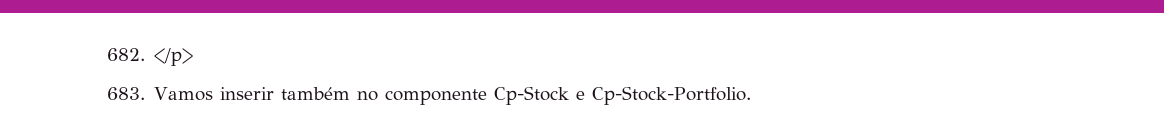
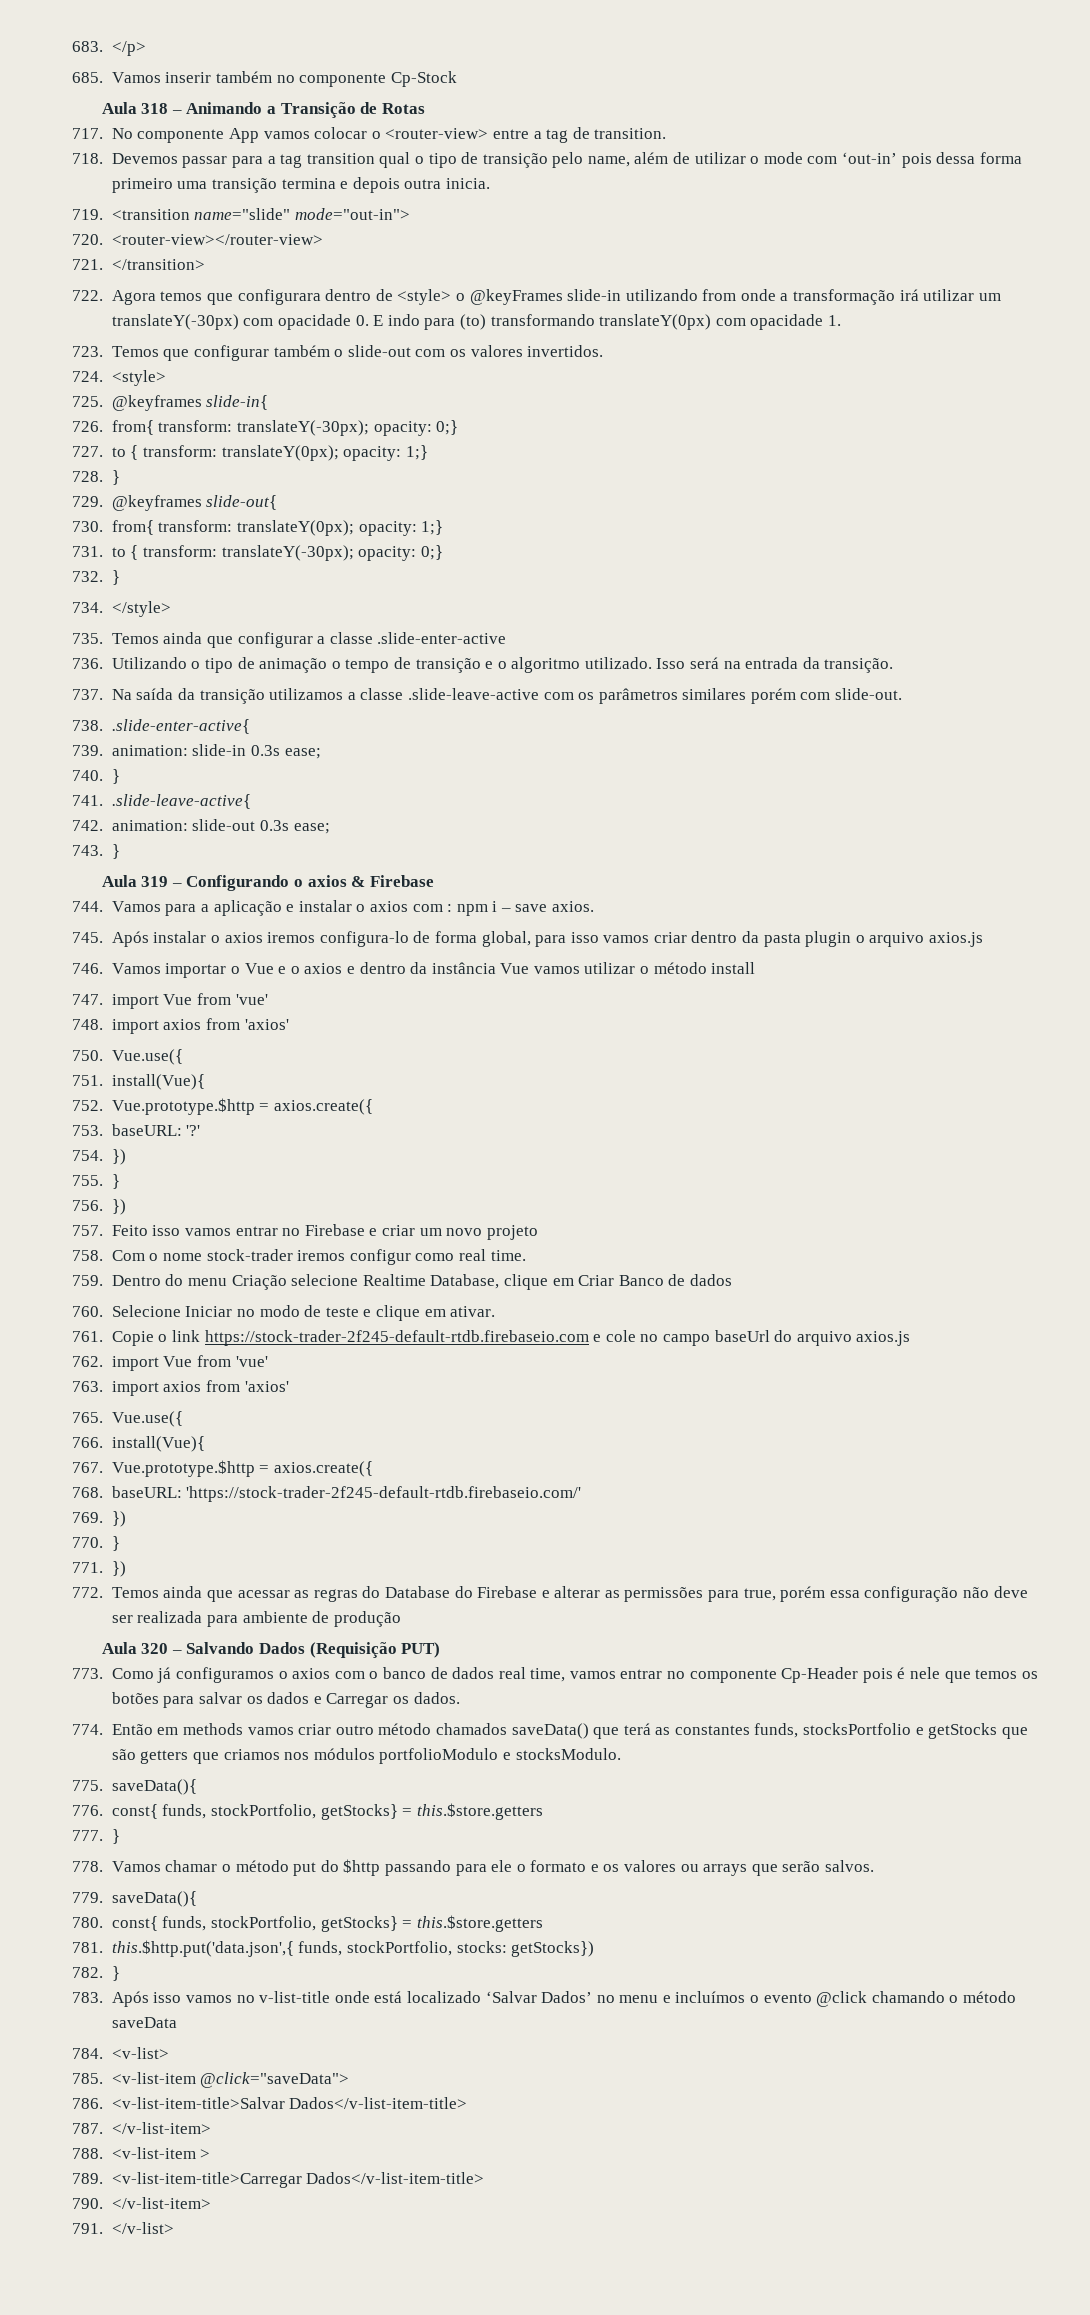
[106,48,145,61] 682. -> [72,41,104,52] 683.
[106,87,145,100] 683. -> [72,72,104,83] 685.
[576,86,752,105] e Cp-Stock-Portfolio. -> [101,102,425,118] [72,127,667,143] [72,152,1022,168] [111,177,490,193] [72,208,410,220] [72,234,323,245] [72,259,205,270] [72,289,1001,305] [111,314,841,330] [72,345,604,361] [72,370,166,386] [72,395,269,411] [72,420,459,436] [72,445,428,461] [72,470,120,485] [72,495,278,511] [72,520,444,536] [72,545,443,561] [72,570,120,585] [72,601,171,617] [72,632,507,648] [72,657,894,673] [72,688,903,704] [72,719,250,734] [72,744,321,759] [72,769,120,784] [72,794,251,809] [72,819,330,834] [72,844,120,859] [101,875,434,891] [72,900,595,916] [72,931,984,947] [72,962,756,978] [72,993,268,1009] [72,1018,289,1034] [72,1049,183,1065] [72,1074,205,1090] [72,1098,373,1115] [72,1124,201,1136] [72,1149,126,1165] [72,1174,120,1189] [72,1199,126,1215] [72,1224,538,1240] [72,1249,526,1265] [72,1274,732,1290] [72,1305,496,1321] [72,1330,911,1346] [72,1355,268,1371] [72,1380,289,1396] [72,1411,183,1427] [72,1436,205,1452] [72,1460,373,1477] [72,1486,582,1502] [72,1511,126,1527] [72,1536,120,1551] [72,1561,126,1577] [72,1586,1028,1602] [111,1611,401,1627] [101,1642,441,1658] [72,1667,1038,1683] [111,1692,460,1708] [72,1723,1028,1739] [111,1748,621,1764] [72,1779,197,1795] [72,1803,543,1820] [72,1829,120,1844] [72,1859,875,1876] [72,1891,197,1907] [72,1915,543,1932] [72,1940,595,1957] [72,1966,120,1981] [72,1991,1017,2007] [111,2017,177,2028] [72,2047,169,2059] [72,2072,350,2088] [72,2097,468,2109] [72,2122,211,2134] [72,2147,211,2159] [72,2172,485,2188] [72,2197,211,2209] [72,2222,174,2234] // Aula 318 – Animando a Transição de Rotas // 717. No componente App vamos colocar o <router-view> entre a tag de transition. // 718. Devemos passar para a tag transition qual o tipo de transição pelo name, além de utilizar o mode com ‘out-in’ pois dessa forma primeiro uma transição termina e depois outra inicia. // 719. <transition name="slide" mode="out-in"> // 720. <router-view></router-view> // 721. </transition> // 722. Agora temos que configurara dentro de <style> o @keyFrames slide-in utilizando from onde a transformação irá utilizar um translateY(-30px) com opacidade 0. E indo para (to) transformando translateY(0px) com opacidade 1. // 723. Temos que configurar também o slide-out com os valores invertidos. // 724. <style> // 725. @keyframes slide-in{ // 726. from{ transform: translateY(-30px); opacity: 0;} // 727. to { transform: translateY(0px); opacity: 1;} // 728. } // 729. @keyframes slide-out{ // 730. from{ transform: translateY(0px); opacity: 1;} // 731. to { transform: translateY(-30px); opacity: 0;} // 732. } // 734. </style> // 735. Temos ainda que configurar a classe .slide-enter-active // 736. Utilizando o tipo de animação o tempo de transição e o algoritmo utilizado. Isso será na entrada da transição. // 737. Na saída da transição utilizamos a classe .slide-leave-active com os parâmetros similares porém com slide-out. // 738. .slide-enter-active{ // 739. animation: slide-in 0.3s ease; // 740. } // 741. .slide-leave-active{ // 742. animation: slide-out 0.3s ease; // 743. } // Aula 319 – Configurando o axios & Firebase // 744. Vamos para a aplicação e instalar o axios com : npm i – save axios. // 745. Após instalar o axios iremos configura-lo de forma global, para isso vamos criar dentro da pasta plugin o arquivo axios.js // 746. Vamos importar o Vue e o axios e dentro da instância Vue vamos utilizar o método install // 747. import Vue from 'vue' // 748. import axios from 'axios' // 750. Vue.use({ // 751. install(Vue){ // 752. Vue.prototype.$http = axios.create({ // 753. baseURL: '?' // 754. }) // 755. } // 756. }) // 757. Feito isso vamos entrar no Firebase e criar um novo projeto // 758. Com o nome stock-trader iremos configur como real time. // 759. Dentro do menu Criação selecione Realtime Database, clique em Criar Banco de dados // 760. Selecione Iniciar no modo de teste e clique em ativar. // 761. Copie o link https://stock-trader-2f245-default-rtdb.firebaseio.com e cole no campo baseUrl do arquivo axios.js // 762. import Vue from 'vue' // 763. import axios from 'axios' // 765. Vue.use({ // 766. install(Vue){ // 767. Vue.prototype.$http = axios.create({ // 768. baseURL: 'https://stock-trader-2f245-default-rtdb.firebaseio.com/' // 769. }) // 770. } // 771. }) // 772. Temos ainda que acessar as regras do Database do Firebase e alterar as permissões para true, porém essa configuração não deve ser realizada para ambiente de produção // Aula 320 – Salvando Dados (Requisição PUT) // 773. Como já configuramos o axios com o banco de dados real time, vamos entrar no componente Cp-Header pois é nele que temos os botões para salvar os dados e Carregar os dados. // 774. Então em methods vamos criar outro método chamados saveData() que terá as constantes funds, stocksPortfolio e getStocks que são getters que criamos nos módulos portfolioModulo e stocksModulo. // 775. saveData(){ // 776. const{ funds, stockPortfolio, getStocks} = this.$store.getters // 777. } // 778. Vamos chamar o método put do $http passando para ele o formato e os valores ou arrays que serão salvos. // 779. saveData(){ // 780. const{ funds, stockPortfolio, getStocks} = this.$store.getters // 781. this.$http.put('data.json',{ funds, stockPortfolio, stocks: getStocks}) // 782. } // 783. Após isso vamos no v-list-title onde está localizado ‘Salvar Dados’ no menu e incluímos o evento @click chamando o método saveData // 784. <v-list> // 785. <v-list-item @click="saveData"> // 786. <v-list-item-title>Salvar Dados</v-list-item-title> // 787. </v-list-item> // 788. <v-list-item > // 789. <v-list-item-title>Carregar Dados</v-list-item-title> // 790. </v-list-item> // 791. </v-list>

